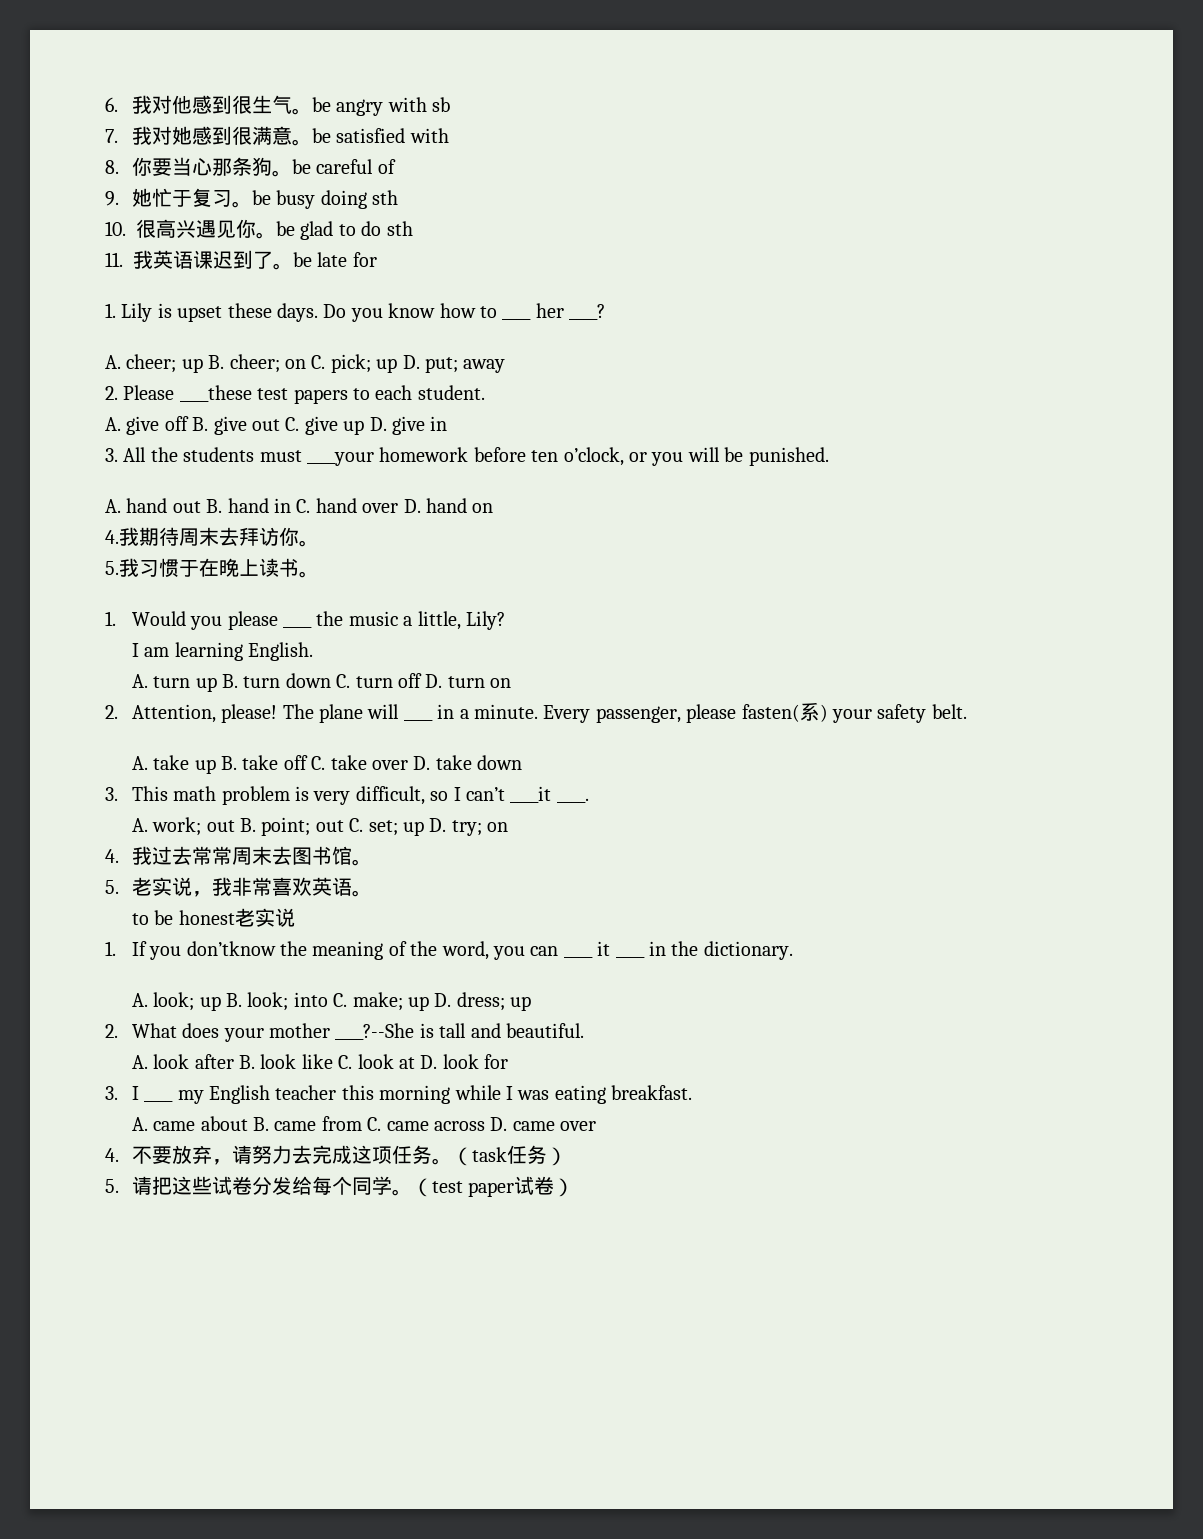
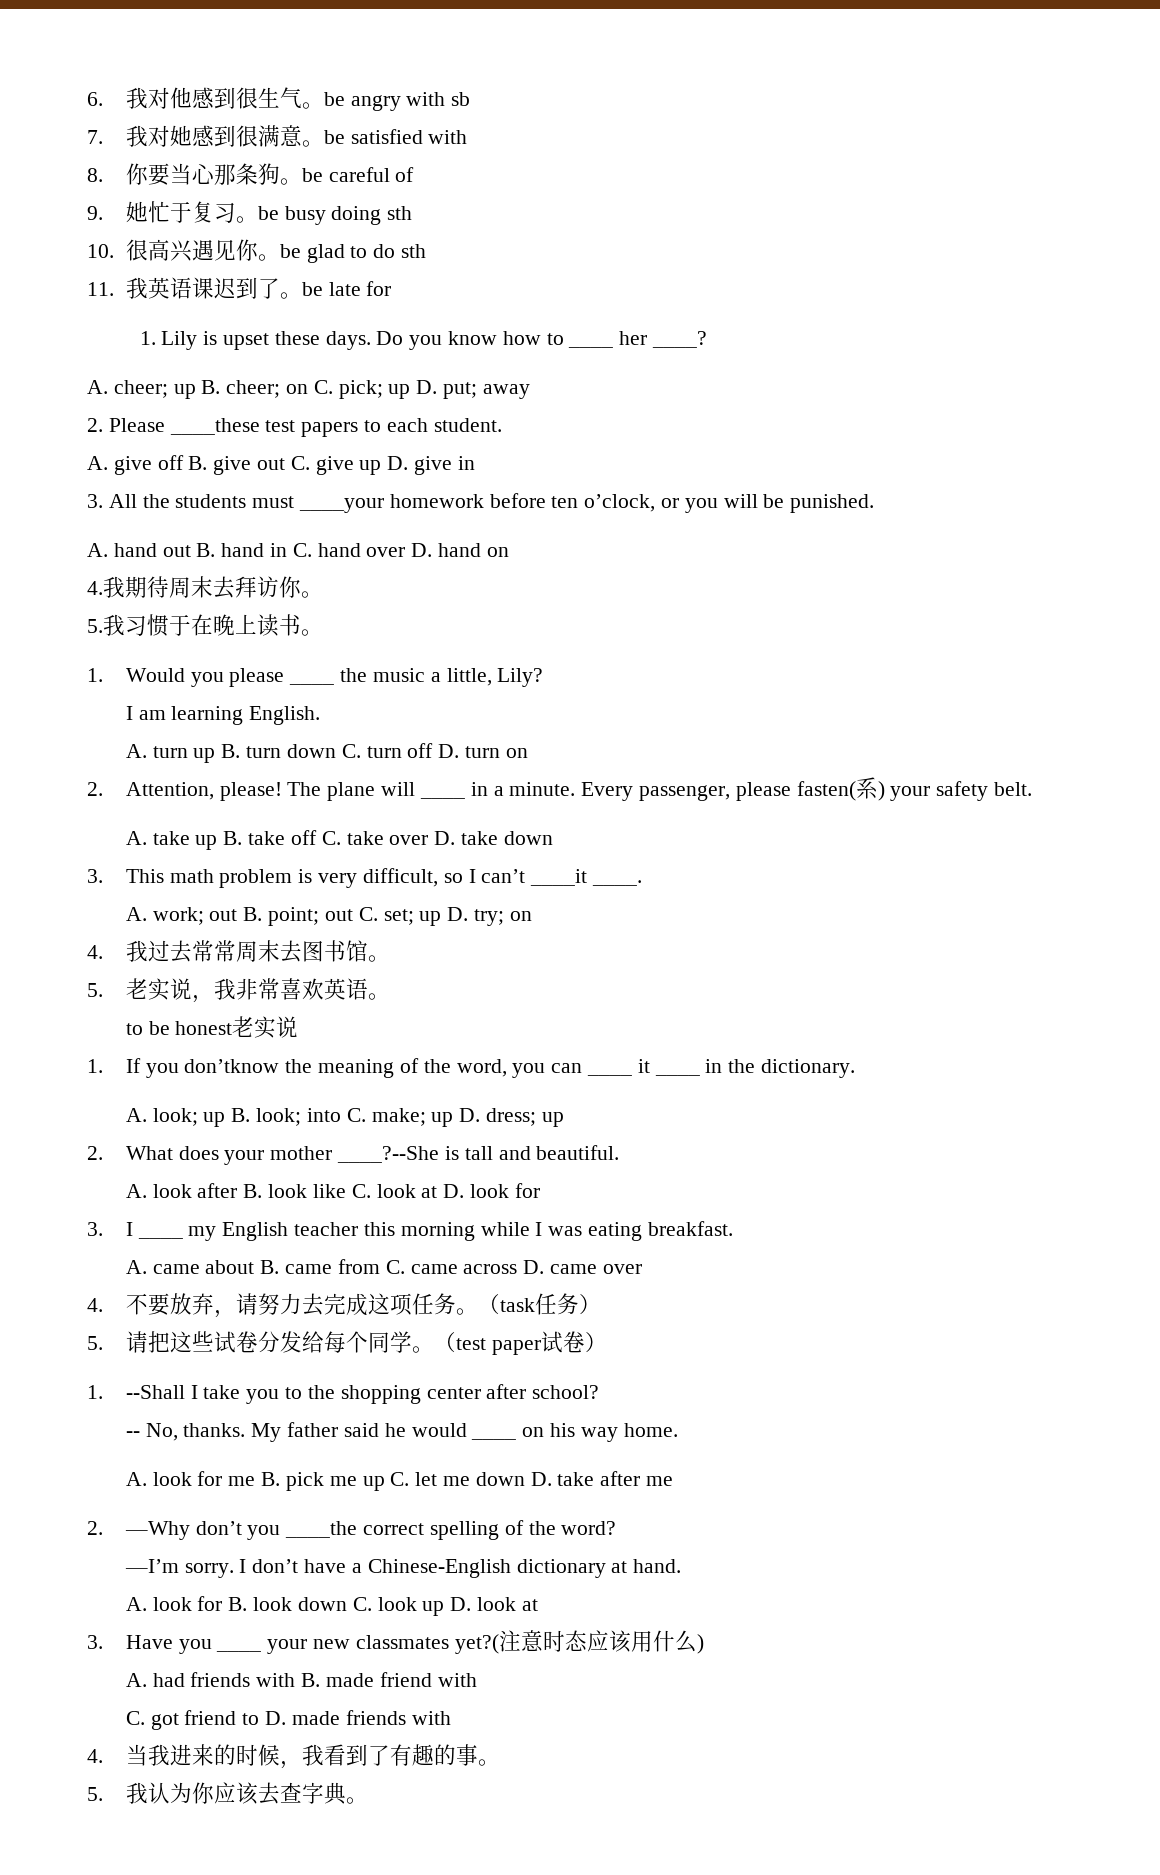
(575, 1187) none -> [87,1384,600,1404] [125,1422,467,1442] [471,1437,517,1440] [522,1423,678,1442] [125,1471,673,1491] [87,1520,617,1540] [124,1559,682,1578] [125,1596,538,1616] [87,1630,704,1654] [125,1672,477,1687] [125,1710,451,1730] [87,1744,500,1769] [87,1782,368,1805] // 1. --Shall I take you to the shopping center after school? // -- No, thanks. My father said he would ____ on his way home. // A. look for me B. pick me up C. let me down D. take after me // 2. —Why don’t you ____the correct spelling of the word? // —I’m sorry. I don’t have a Chinese-English dictionary at hand. // A. look for B. look down C. look up D. look at // 3. Have you ____ your new classmates yet?(注意时态应该用什么) // A. had friends with B. made friend with // C. got friend to D. made friends with // 4.当我进来的时候，我看到了有趣的事。 // 5.我认为你应该去查字典。

